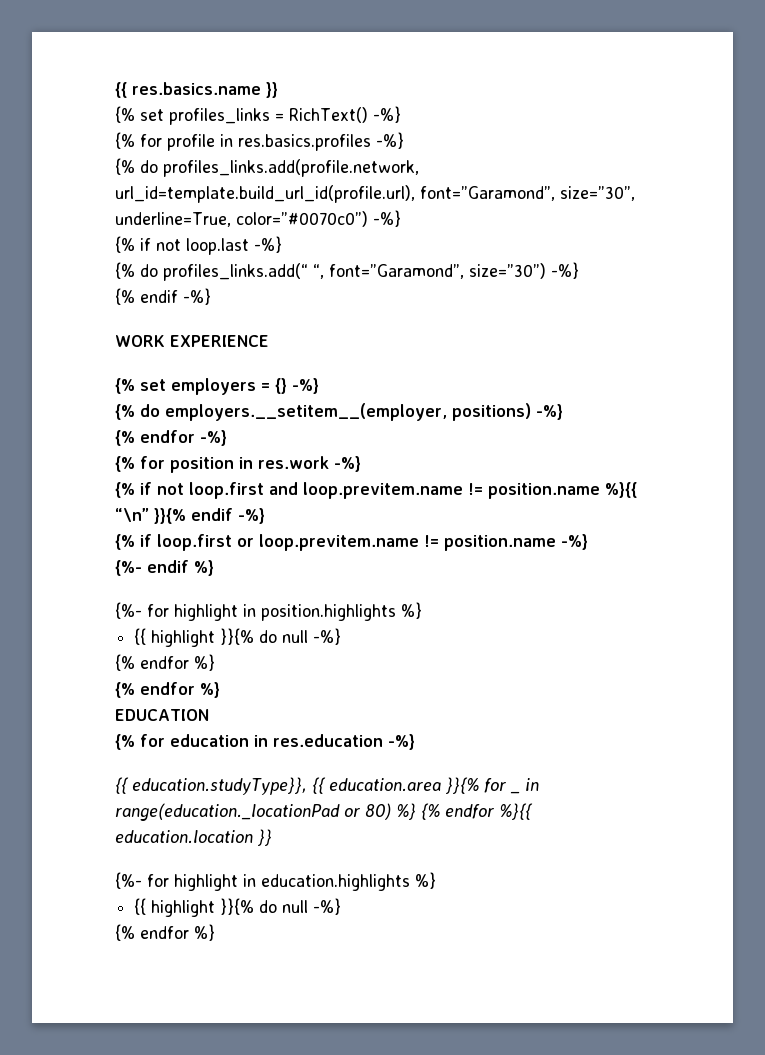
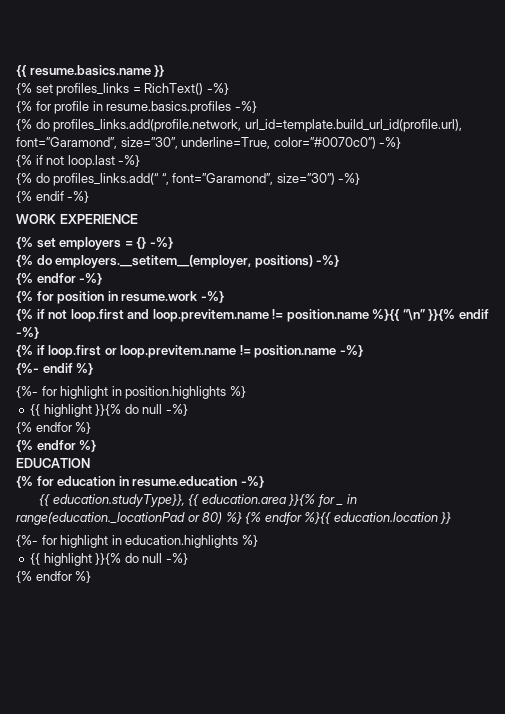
[115,82,261,98] {{ res.basics.name -> [16,65,151,77] {{ resume.basics.name
[238,134,371,151] res.basics.profiles -> [106,101,232,114] resume.basics.profiles
[258,456,329,469] res.work -> [121,291,199,302] resume.work
[273,734,383,747] res.education -> [132,476,238,487] resume.education

